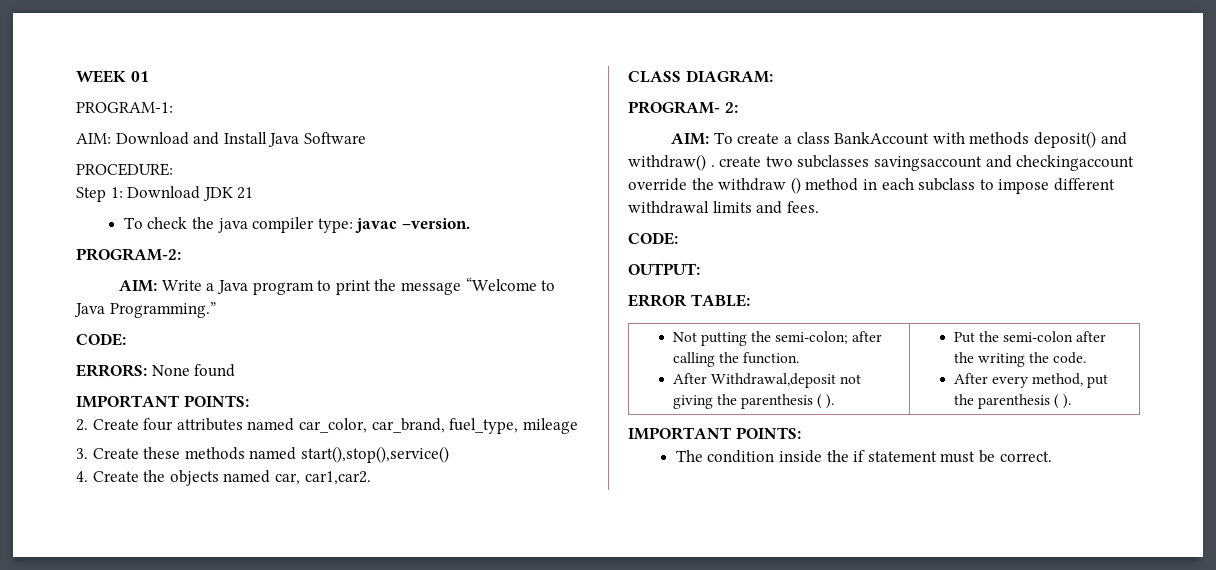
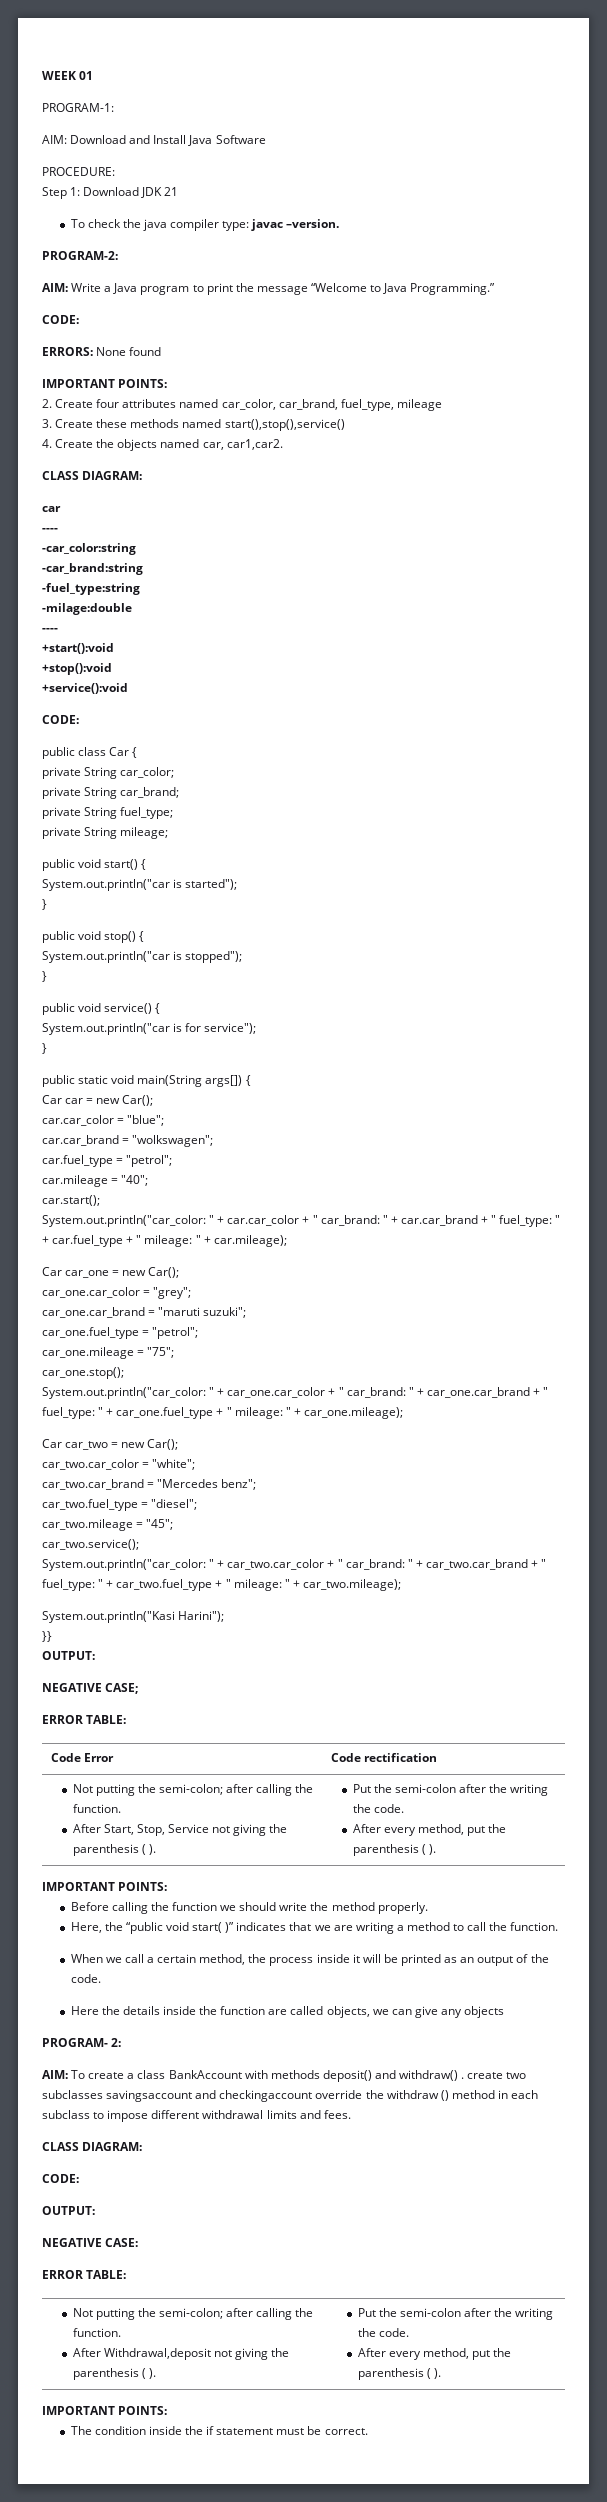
(773, 76) none -> [42,506,61,512] [42,528,58,532] [42,543,136,555] [42,563,143,575] [42,583,140,595] [42,603,132,615] [42,628,58,632] [42,643,114,654] [42,663,112,675] [42,683,128,694] [42,715,79,724] [42,747,138,759] [42,767,175,779] [42,787,180,799] [42,807,174,819] [42,827,169,839] [42,859,147,871] [42,879,238,891] [42,899,47,910] [42,931,145,943] [42,951,243,963] [42,971,47,982] [42,1003,161,1015] [42,1023,257,1035] [42,1043,47,1054] [42,1075,251,1087] [42,1095,154,1106] [42,1115,165,1126] [42,1135,214,1147] [42,1155,173,1167] [42,1175,149,1187] [42,1195,100,1206] [42,1215,561,1227] [42,1235,287,1247] [42,1267,180,1278] [42,1287,192,1299] [42,1307,247,1318] [42,1327,199,1339] [42,1347,175,1359] [42,1367,124,1379] [42,1387,549,1399] [42,1407,403,1419] [42,1439,179,1450] [42,1459,196,1470] [42,1479,257,1490] [42,1499,198,1511] [42,1519,174,1531] [42,1539,139,1550] [42,1559,547,1571] [42,1579,401,1591] [42,1611,225,1623] [42,1631,52,1642] [42,1651,95,1660] [42,1683,139,1694] [42,1715,127,1724] [50,1753,114,1762] [330,1753,437,1762] [72,1784,314,1796] [72,1804,121,1813] [72,1824,288,1836] [72,1844,157,1856] [352,1784,549,1796] [352,1804,404,1813] [352,1824,507,1836] [352,1844,437,1856] [42,1882,168,1891] [70,1902,428,1914] [70,1922,559,1934] [70,1954,549,1966] [70,1974,101,1983] [70,2006,505,2018] // car // ---- // -car_color:string // -car_brand:string // -fuel_type:string // -milage:double // ---- // +start():void // +stop():void // +service():void // CODE: // public class Car { // private String car_color; // private String car_brand; // private String fuel_type; // private String mileage; // public void start() { // System.out.println("car is started"); // } // public void stop() { // System.out.println("car is stopped"); // } // public void service() { // System.out.println("car is for service"); // } // public static void main(String args[]) { // Car car = new Car(); // car.car_color = "blue"; // car.car_brand = "wolkswagen"; // car.fuel_type = "petrol"; // car.mileage = "40"; // car.start(); // System.out.println("car_color: " + car.car_color + " car_brand: " + car.car_brand + " fuel_type: " + car.fuel_type + " mileage: " + car.mileage); // Car car_one = new Car(); // car_one.car_color = "grey"; // car_one.car_brand = "maruti suzuki"; // car_one.fuel_type = "petrol"; // car_one.mileage = "75"; // car_one.stop(); // System.out.println("car_color: " + car_one.car_color + " car_brand: " + car_one.car_brand + " fuel_type: " + car_one.fuel_type + " mileage: " + car_one.mileage); // Car car_two = new Car(); // car_two.car_color = "white"; // car_two.car_brand = "Mercedes benz"; // car_two.fuel_type = "diesel"; // car_two.mileage = "45"; // car_two.service(); // System.out.println("car_color: " + car_two.car_color + " car_brand: " + car_two.car_brand + " fuel_type: " + car_two.fuel_type + " mileage: " + car_two.mileage); // System.out.println("Kasi Harini"); // }} // OUTPUT: // NEGATIVE CASE; // ERROR TABLE: // Code Error | Code rectification // Not putting the semi-colon; after calling the function. // After Start, Stop, Service not giving the parenthesis ( ). | Put the semi-colon after the writing the code. // After every method, put the parenthesis ( ). // IMPORTANT POINTS: // Before calling the function we should write the method properly. // Here, the “public void start( )” indicates that we are writing a method to call the function. // When we call a certain method, the process inside it will be printed as an output of the code. // Here the details inside the function are called objects, we can give any objects
(819, 207) none -> [42,2142,143,2151] // CLASS DIAGRAM:
(700, 269) none -> [42,2238,139,2247] // NEGATIVE CASE:

